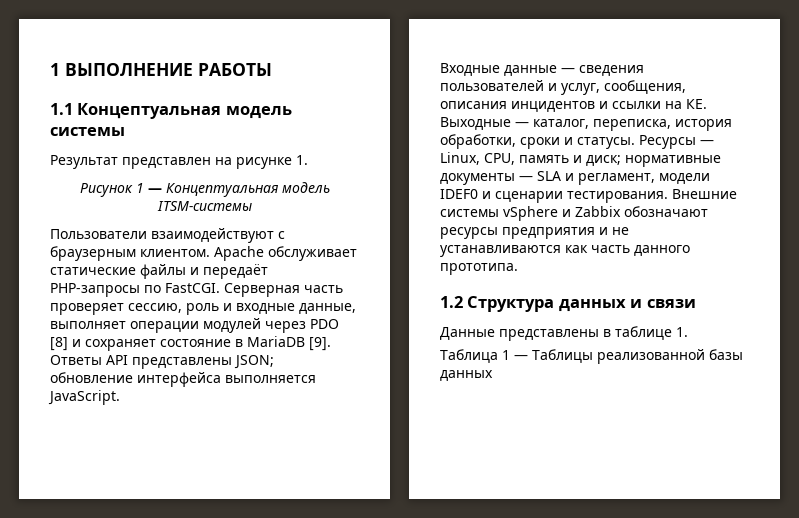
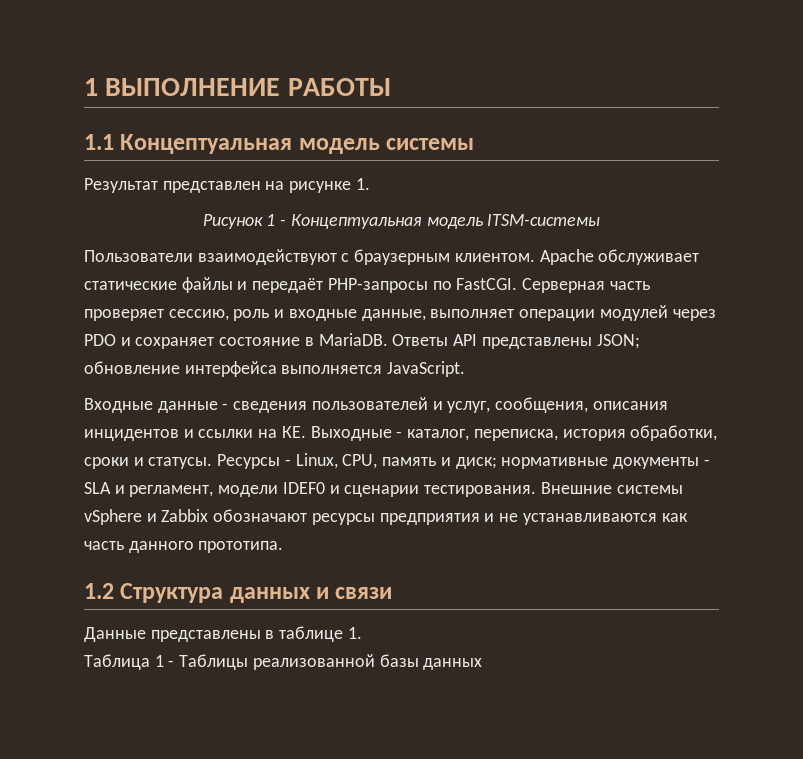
[147,188,162,193] — -> [280,219,287,226] -
[50,337,68,351] [8] -> (116, 340) none
[247,336,331,351] MariaDB [9]. -> [318,333,388,346] MariaDB.
[561,68,575,73] — -> [222,403,229,410] -
[515,122,529,127] — -> [396,431,403,438] -
[700,140,714,145] — -> [284,459,291,466] -
[519,176,533,181] — -> [703,459,710,466] -
[514,355,528,360] — -> [168,660,175,667] -

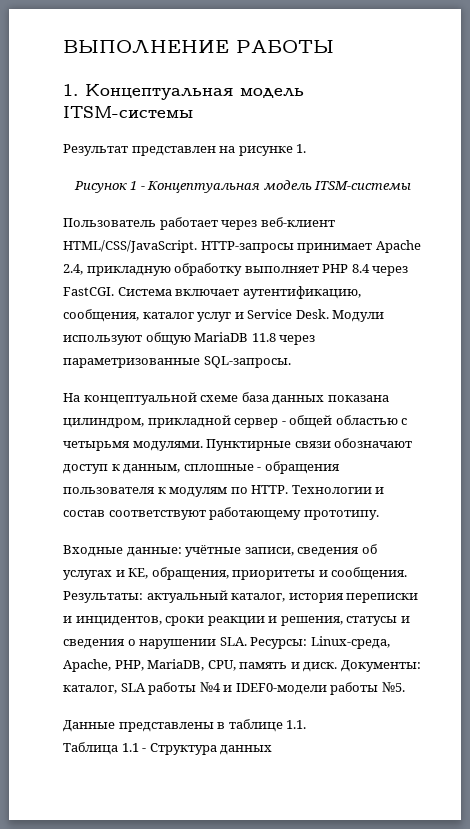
[84,78,98,96] 1 -> (63, 46) none
[84,134,475,154] 1.1 Концептуальная модель системы -> [63,84,304,100] [63,106,193,118] 1. Концептуальная модель ITSM-системы
[84,249,700,265] [84,277,650,293] [84,305,716,321] [84,333,640,349] [84,361,466,377] [84,397,668,413] [84,425,718,441] [84,453,710,469] [84,482,683,497] [84,509,688,525] [84,541,284,553] [84,583,393,603] Пользователи взаимодействуют с браузерным клиентом. Apache обслуживает статические файлы и передаёт PHP-запросы по FastCGI. Серверная часть проверяет сессию, роль и входные данные, выполняет операции модулей через PDO и сохраняет состояние в MariaDB. Ответы API представлены JSON; обновление интерфейса выполняется JavaScript. // Входные данные - сведения пользователей и услуг, сообщения, описания инцидентов и ссылки на КЕ. Выходные - каталог, переписка, история обработки, сроки и статусы. Ресурсы - Linux, CPU, память и диск; нормативные документы - SLA и регламент, модели IDEF0 и сценарии тестирования. Внешние системы vSphere и Zabbix обозначают ресурсы предприятия и не устанавливаются как часть данного прототипа. // 1.2 Структура данных и связи -> [63,217,335,230] [63,240,421,253] [63,263,409,276] [63,286,361,299] [63,309,385,322] [63,332,316,345] [63,356,291,368] [63,392,389,405] [63,415,408,428] [63,438,413,451] [63,461,340,474] [63,485,385,497] [63,507,379,520] [63,544,377,557] [63,567,408,580] [63,590,419,603] [63,616,410,626] [63,636,390,649] [63,659,421,672] [63,682,405,695] Пользователь работает через веб-клиент HTML/CSS/JavaScript. HTTP-запросы принимает Apache 2.4, прикладную обработку выполняет PHP 8.4 через FastCGI. Система включает аутентификацию, сообщения, каталог услуг и Service Desk. Модули используют общую MariaDB 11.8 через параметризованные SQL-запросы. // На концептуальной схеме база данных показана цилиндром, прикладной сервер - общей областью с четырьмя модулями. Пунктирные связи обозначают доступ к данным, сплошные - обращения пользователя к модулям по HTTP. Технологии и состав соответствуют работающему прототипу. // Входные данные: учётные записи, сведения об услугах и КЕ, обращения, приоритеты и сообщения. Результаты: актуальный каталог, история переписки и инцидентов, сроки реакции и решения, статусы и сведения о нарушении SLA. Ресурсы: Linux-среда, Apache, PHP, MariaDB, CPU, память и диск. Документы: каталог, SLA работы №4 и IDEF0-модели работы №5.
[347,627,362,639] 1. -> [286,720,307,729] 1.1.
[154,654,419,670] 1 - Таблицы реализованной базы -> [121,743,217,755] 1.1 - Структура

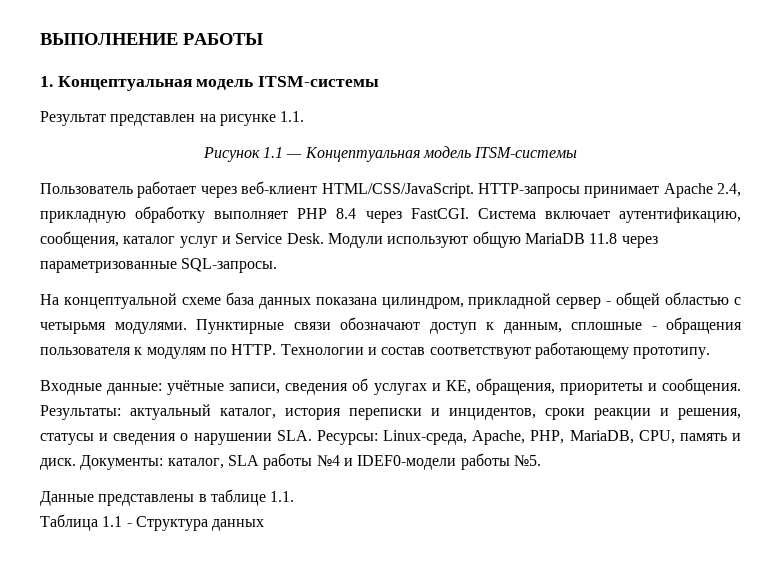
[296,144,307,153] 1. -> [280,111,305,122] 1.1.
[130,181,145,190] 1 - -> [263,147,303,158] 1.1 —

